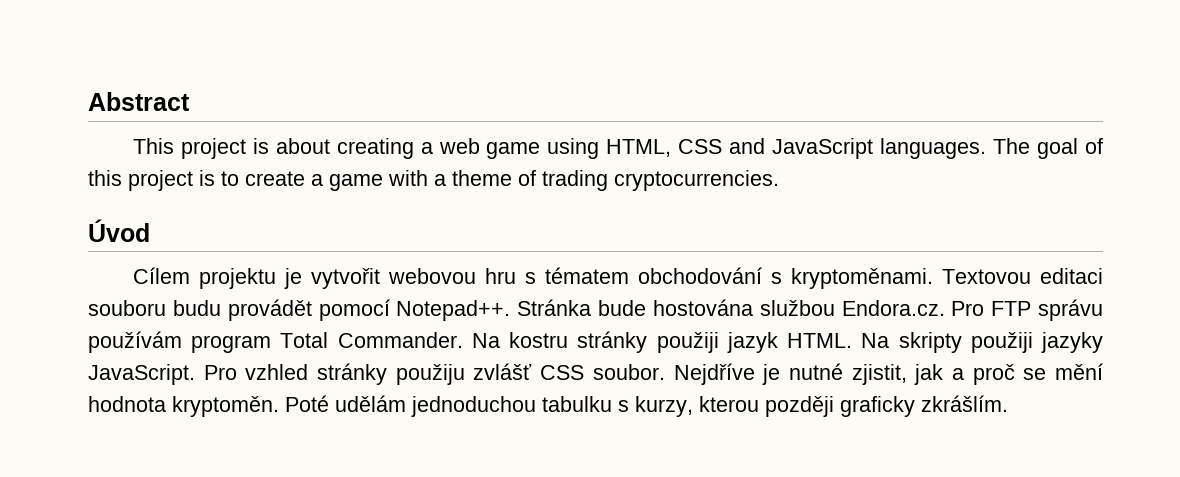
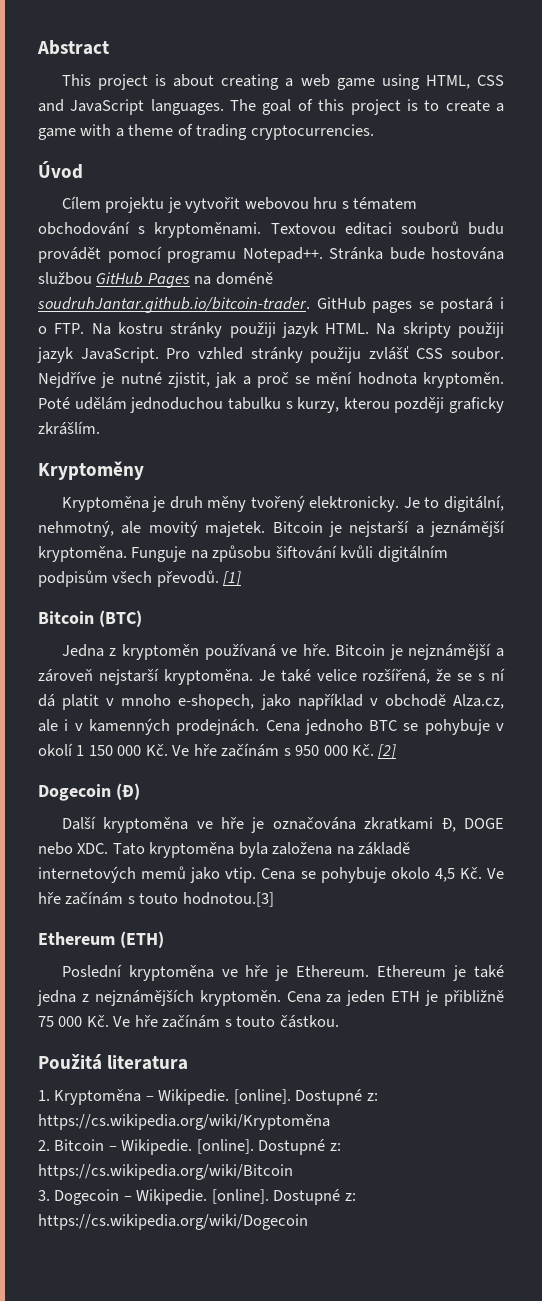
[88,300,166,316] souboru -> [400,221,459,235] souborů
(390, 310) none -> [167,251,236,263] programu
[841,299,1104,321] [88,331,463,353] Endora.cz. Pro FTP správu používám program Total Commander. -> [96,272,273,288] [37,297,505,313] [38,323,85,334] GitHub Pages na doméně soudruhJantar.github.io/bitcoin-trader. GitHub pages se postará i o FTP.
[1041,332,1104,353] jazyky -> [37,347,74,363] jazyk
(1008, 403) none -> [38,461,144,480] [61,495,505,512] [38,520,505,537] [38,545,448,562] [38,570,242,587] [38,610,142,627] [61,643,505,660] [38,668,505,685] [38,693,504,710] [38,718,505,735] [38,743,397,759] [38,783,140,801] [61,816,505,833] [38,842,411,858] [38,866,505,883] [38,891,274,907] [38,931,164,948] [61,964,505,981] [37,989,505,1006] [38,1014,339,1028] [38,1054,189,1070] [38,1089,378,1105] [38,1114,330,1130] [38,1139,341,1155] [38,1164,293,1180] [38,1189,356,1205] [38,1214,308,1230] // Kryptoměny // Kryptoměna je druh měny tvořený elektronicky. Je to digitální, nehmotný, ale movitý majetek. Bitcoin je nejstarší a jeznámější kryptoměna. Funguje na způsobu šiftování kvůli digitálním podpisům všech převodů. [1] // Bitcoin (BTC) // Jedna z kryptoměn používaná ve hře. Bitcoin je nejznámější a zároveň nejstarší kryptoměna. Je také velice rozšířená, že se s ní dá platit v mnoho e-shopech, jako například v obchodě Alza.cz, ale i v kamenných prodejnách. Cena jednoho BTC se pohybuje v okolí 1 150 000 Kč. Ve hře začínám s 950 000 Kč. [2] // Dogecoin (Đ) // Další kryptoměna ve hře je označována zkratkami Đ, DOGE nebo XDC. Tato kryptoměna byla založena na základě internetových memů jako vtip. Cena se pohybuje okolo 4,5 Kč. Ve hře začínám s touto hodnotou.[3] // Ethereum (ETH) // Poslední kryptoměna ve hře je Ethereum. Ethereum je také jedna z nejznámějších kryptoměn. Cena za jeden ETH je přibližně 75 000 Kč. Ve hře začínám s touto částkou. // Použitá literatura // 1. Kryptoměna – Wikipedie. [online]. Dostupné z: https://cs.wikipedia.org/wiki/Kryptoměna // 2. Bitcoin – Wikipedie. [online]. Dostupné z: https://cs.wikipedia.org/wiki/Bitcoin // 3. Dogecoin – Wikipedie. [online]. Dostupné z: https://cs.wikipedia.org/wiki/Dogecoin

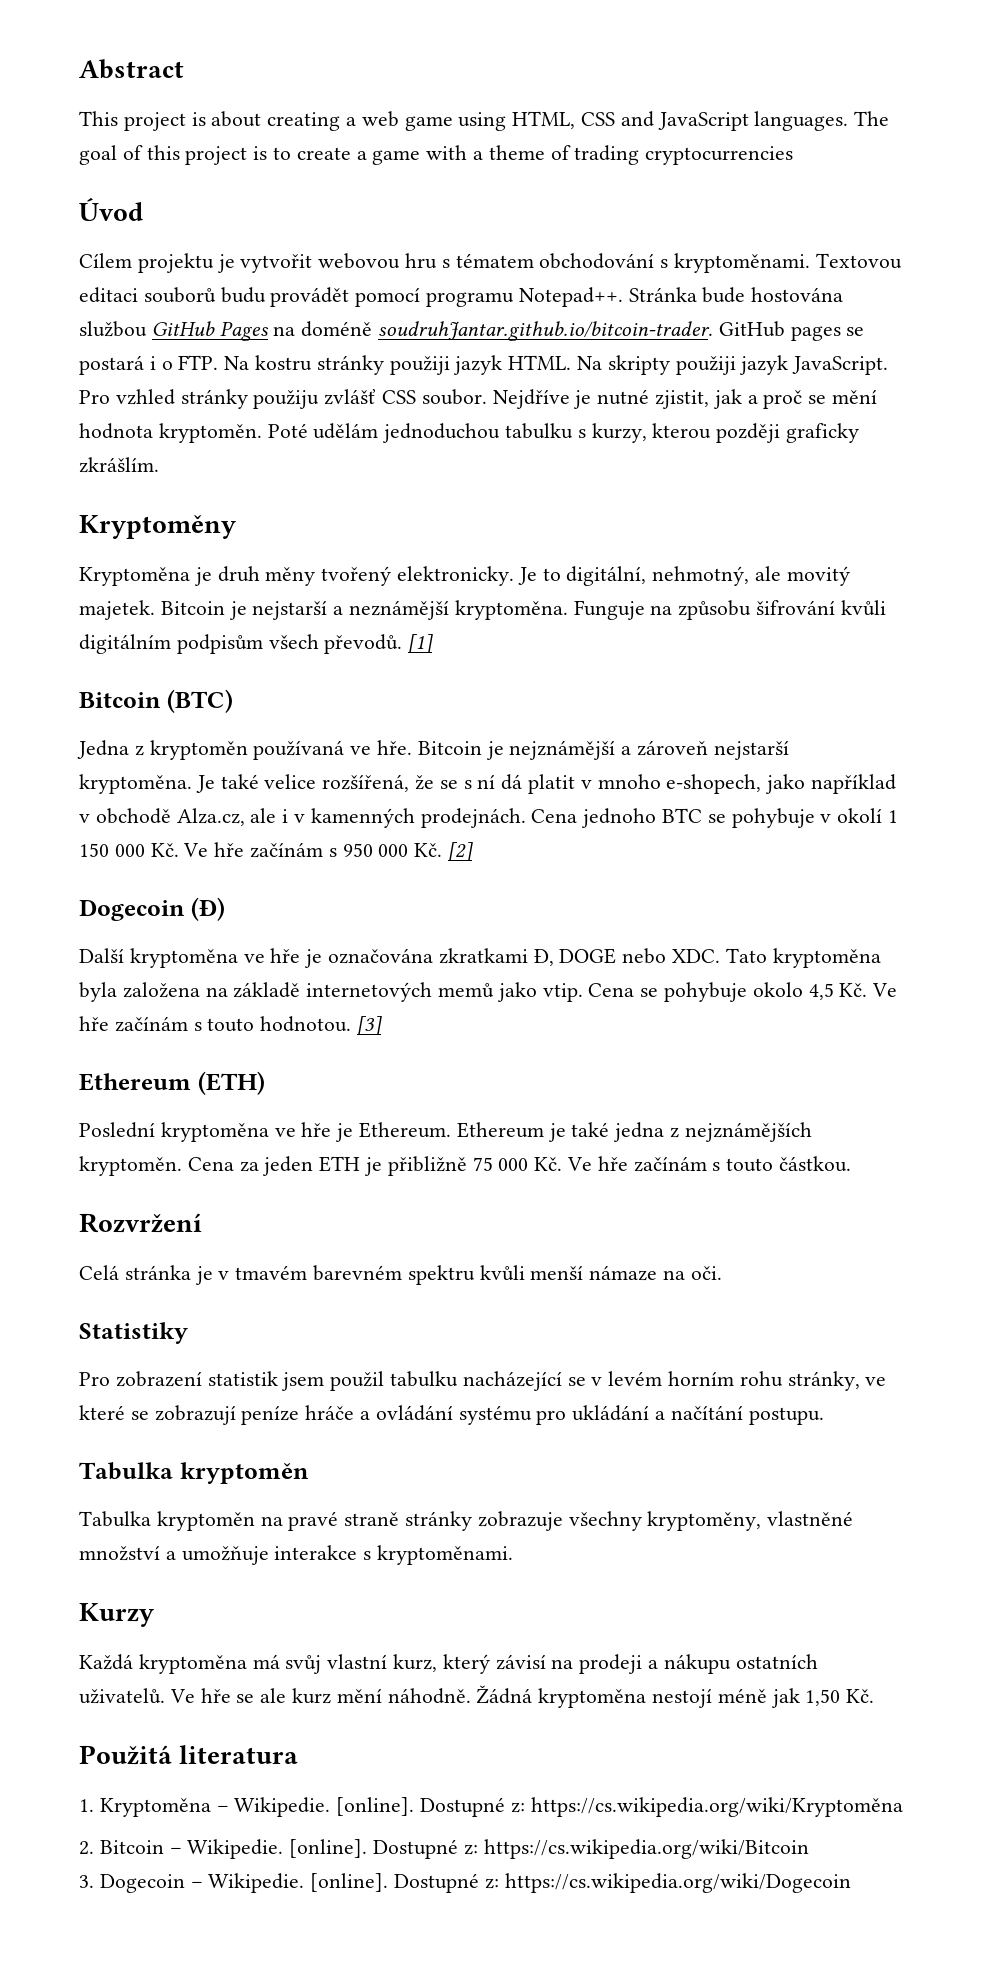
[250,124,374,140] cryptocurrencies. -> [645,146,794,165] cryptocurrencies
[430,520,505,537] jeznámější -> [349,600,450,620] neznámější
[275,545,337,559] šiftování -> [756,600,836,615] šifrování
[182,892,274,907] hodnotou.[3] -> [260,1016,383,1035] hodnotou. [3]
(339, 1021) none -> [79,1213,202,1233] [79,1265,722,1285] [79,1322,188,1344] [79,1371,887,1391] [79,1405,824,1425] [79,1462,309,1484] [79,1511,854,1531] [79,1545,514,1565] [79,1603,154,1627] [79,1654,818,1674] [79,1685,875,1708] // Rozvržení // Celá stránka je v tmavém barevném spektru kvůli menší námaze na oči. // Statistiky // Pro zobrazení statistik jsem použil tabulku nacházející se v levém horním rohu stránky, ve které se zobrazují peníze hráče a ovládání systému pro ukládání a načítání postupu. // Tabulka kryptoměn // Tabulka kryptoměn na pravé straně stránky zobrazuje všechny kryptoměny, vlastněné množství a umožňuje interakce s kryptoměnami. // Kurzy // Každá kryptoměna má svůj vlastní kurz, který závisí na prodeji a nákupu ostatních uživatelů. Ve hře se ale kurz mění náhodně. Žádná kryptoměna nestojí méně jak 1,50 Kč.

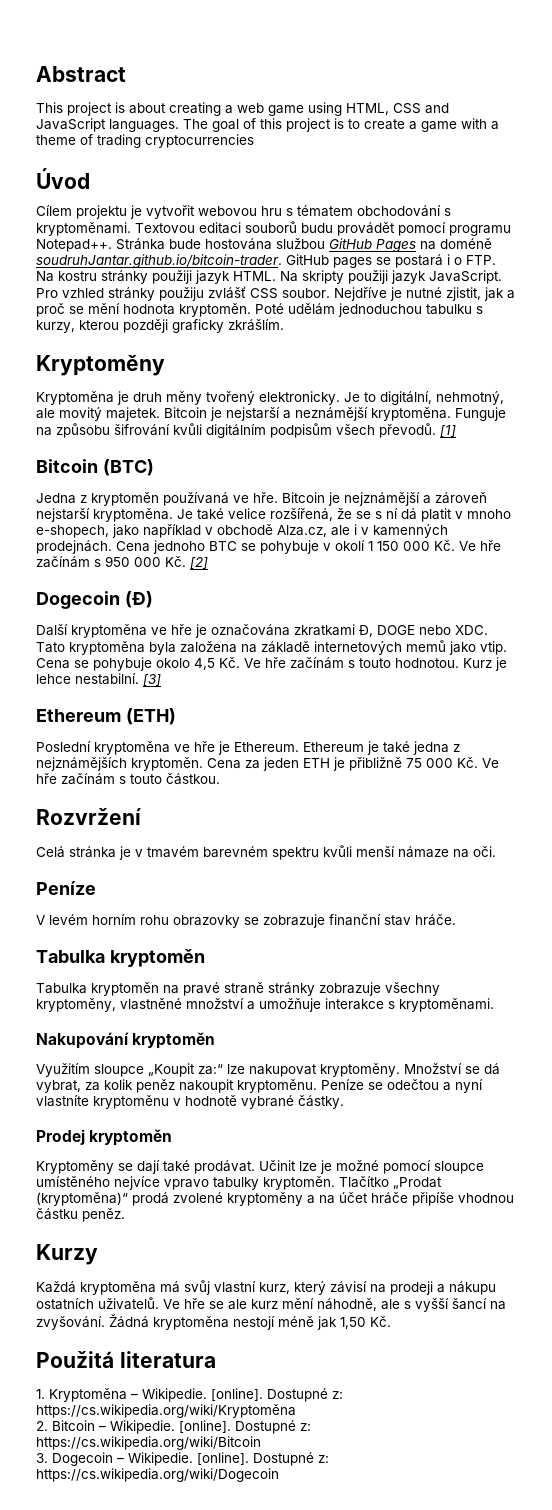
(352, 1024) none -> [463,657,507,671] [36,673,139,685] Kurz je lehce nestabilní.
[79,1322,188,1344] [79,1371,887,1391] [79,1405,824,1425] Statistiky // Pro zobrazení statistik jsem použil tabulku nacházející se v levém horním rohu stránky, ve které se zobrazují peníze hráče a ovládání systému pro ukládání a načítání postupu. -> [36,881,96,895] [36,914,456,928] Peníze // V levém horním rohu obrazovky se zobrazuje finanční stav hráče.
(514, 1555) none -> [36,1032,216,1049] [36,1063,500,1077] [36,1079,483,1093] [36,1095,344,1109] [36,1129,173,1146] [36,1160,484,1174] [36,1176,442,1190] [36,1192,514,1206] [36,1208,125,1222] // Nakupování kryptoměn // Využitím sloupce „Koupit za:“ lze nakupovat kryptoměny. Množství se dá vybrat, za kolik peněz nakoupit kryptoměnu. Peníze se odečtou a nyní vlastníte kryptoměnu v hodnotě vybrané částky. // Prodej kryptoměn // Kryptoměny se dají také prodávat. Učinit lze je možné pomocí sloupce umístěného nejvíce vpravo tabulky kryptoměn. Tlačítko „Prodat (kryptoměna)“ prodá zvolené kryptoměny a na účet hráče připíše vhodnou částku peněz.
[387,1688,471,1704] náhodně. -> [317,1298,506,1312] [36,1316,105,1330] náhodně, ale s vyšší šancí na zvyšování.

